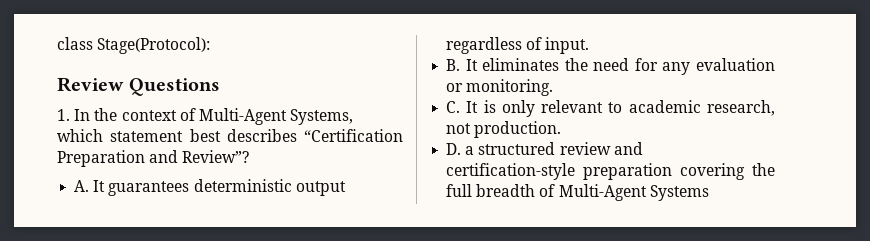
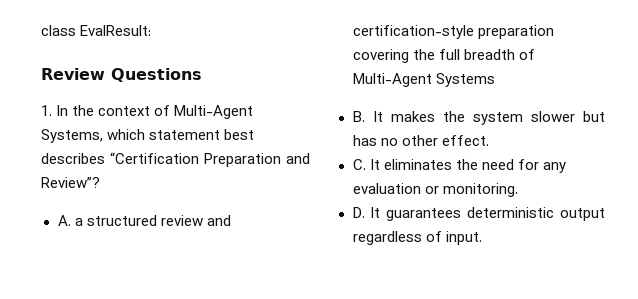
[97,37,211,54] Stage(Protocol): -> [80,25,152,36] EvalResult:
[93,179,346,196] [446,37,590,54] [446,58,775,75] [446,79,554,96] [446,100,775,117] [446,121,562,138] [446,143,462,155] It guarantees deterministic output regardless of input. // B. It eliminates the need for any evaluation or monitoring. // C. It is only relevant to academic research, not production. // D. -> (71, 220) none
(709, 193) none -> [352,111,605,125] [352,135,489,146] [352,159,566,173] [352,183,518,197] [352,207,605,221] [352,231,482,245] // B. It makes the system slower but has no other effect. // C. It eliminates the need for any evaluation or monitoring. // D. It guarantees deterministic output regardless of input.

